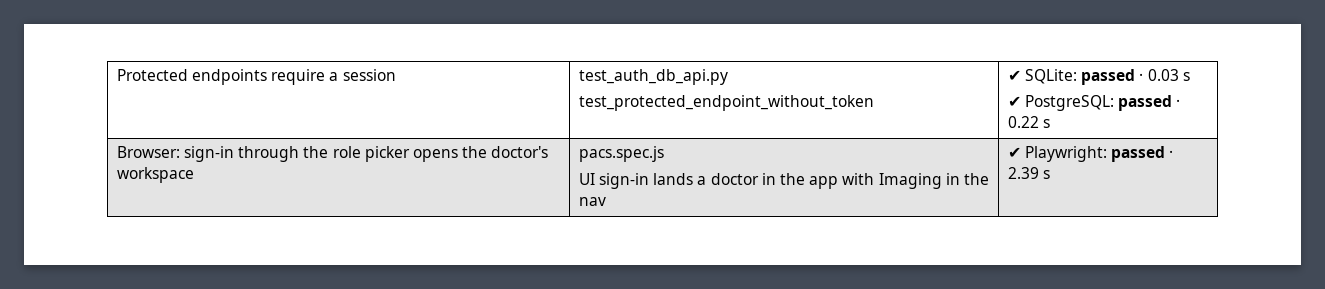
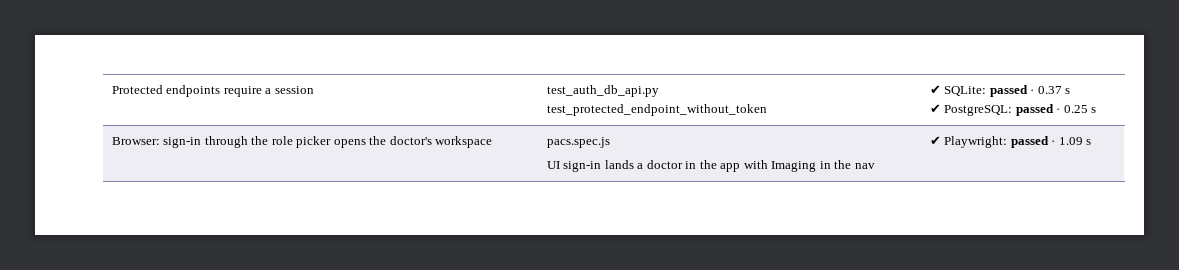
[1147,69,1179,81] 0.03 -> [1037,86,1062,94] 0.37
[1007,116,1039,128] 0.22 -> [1063,105,1088,113] 0.25
[1007,167,1039,179] 2.39 -> [1058,137,1083,145] 1.09

